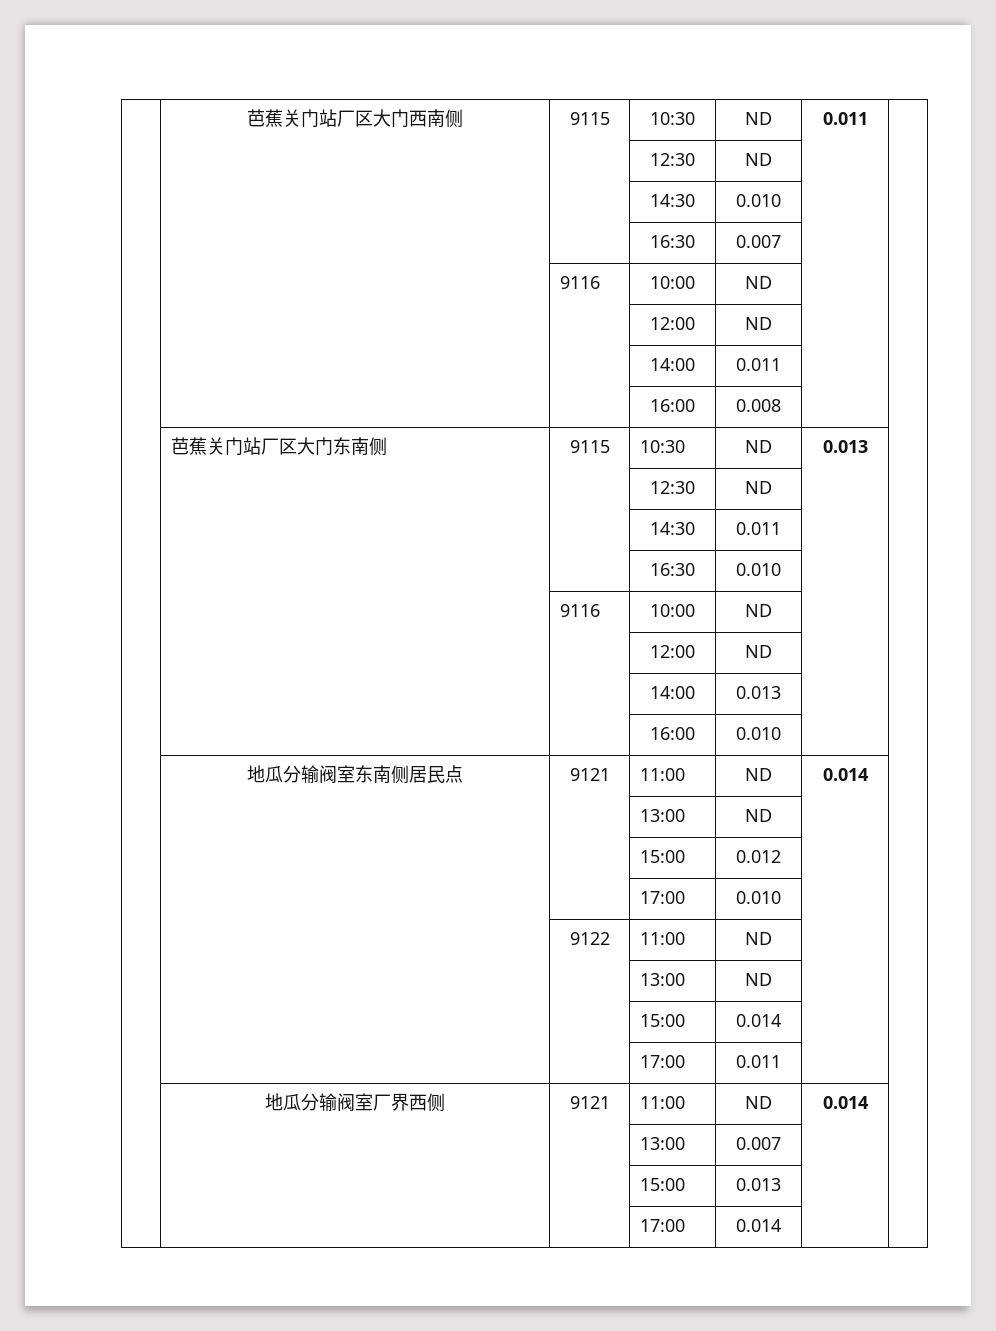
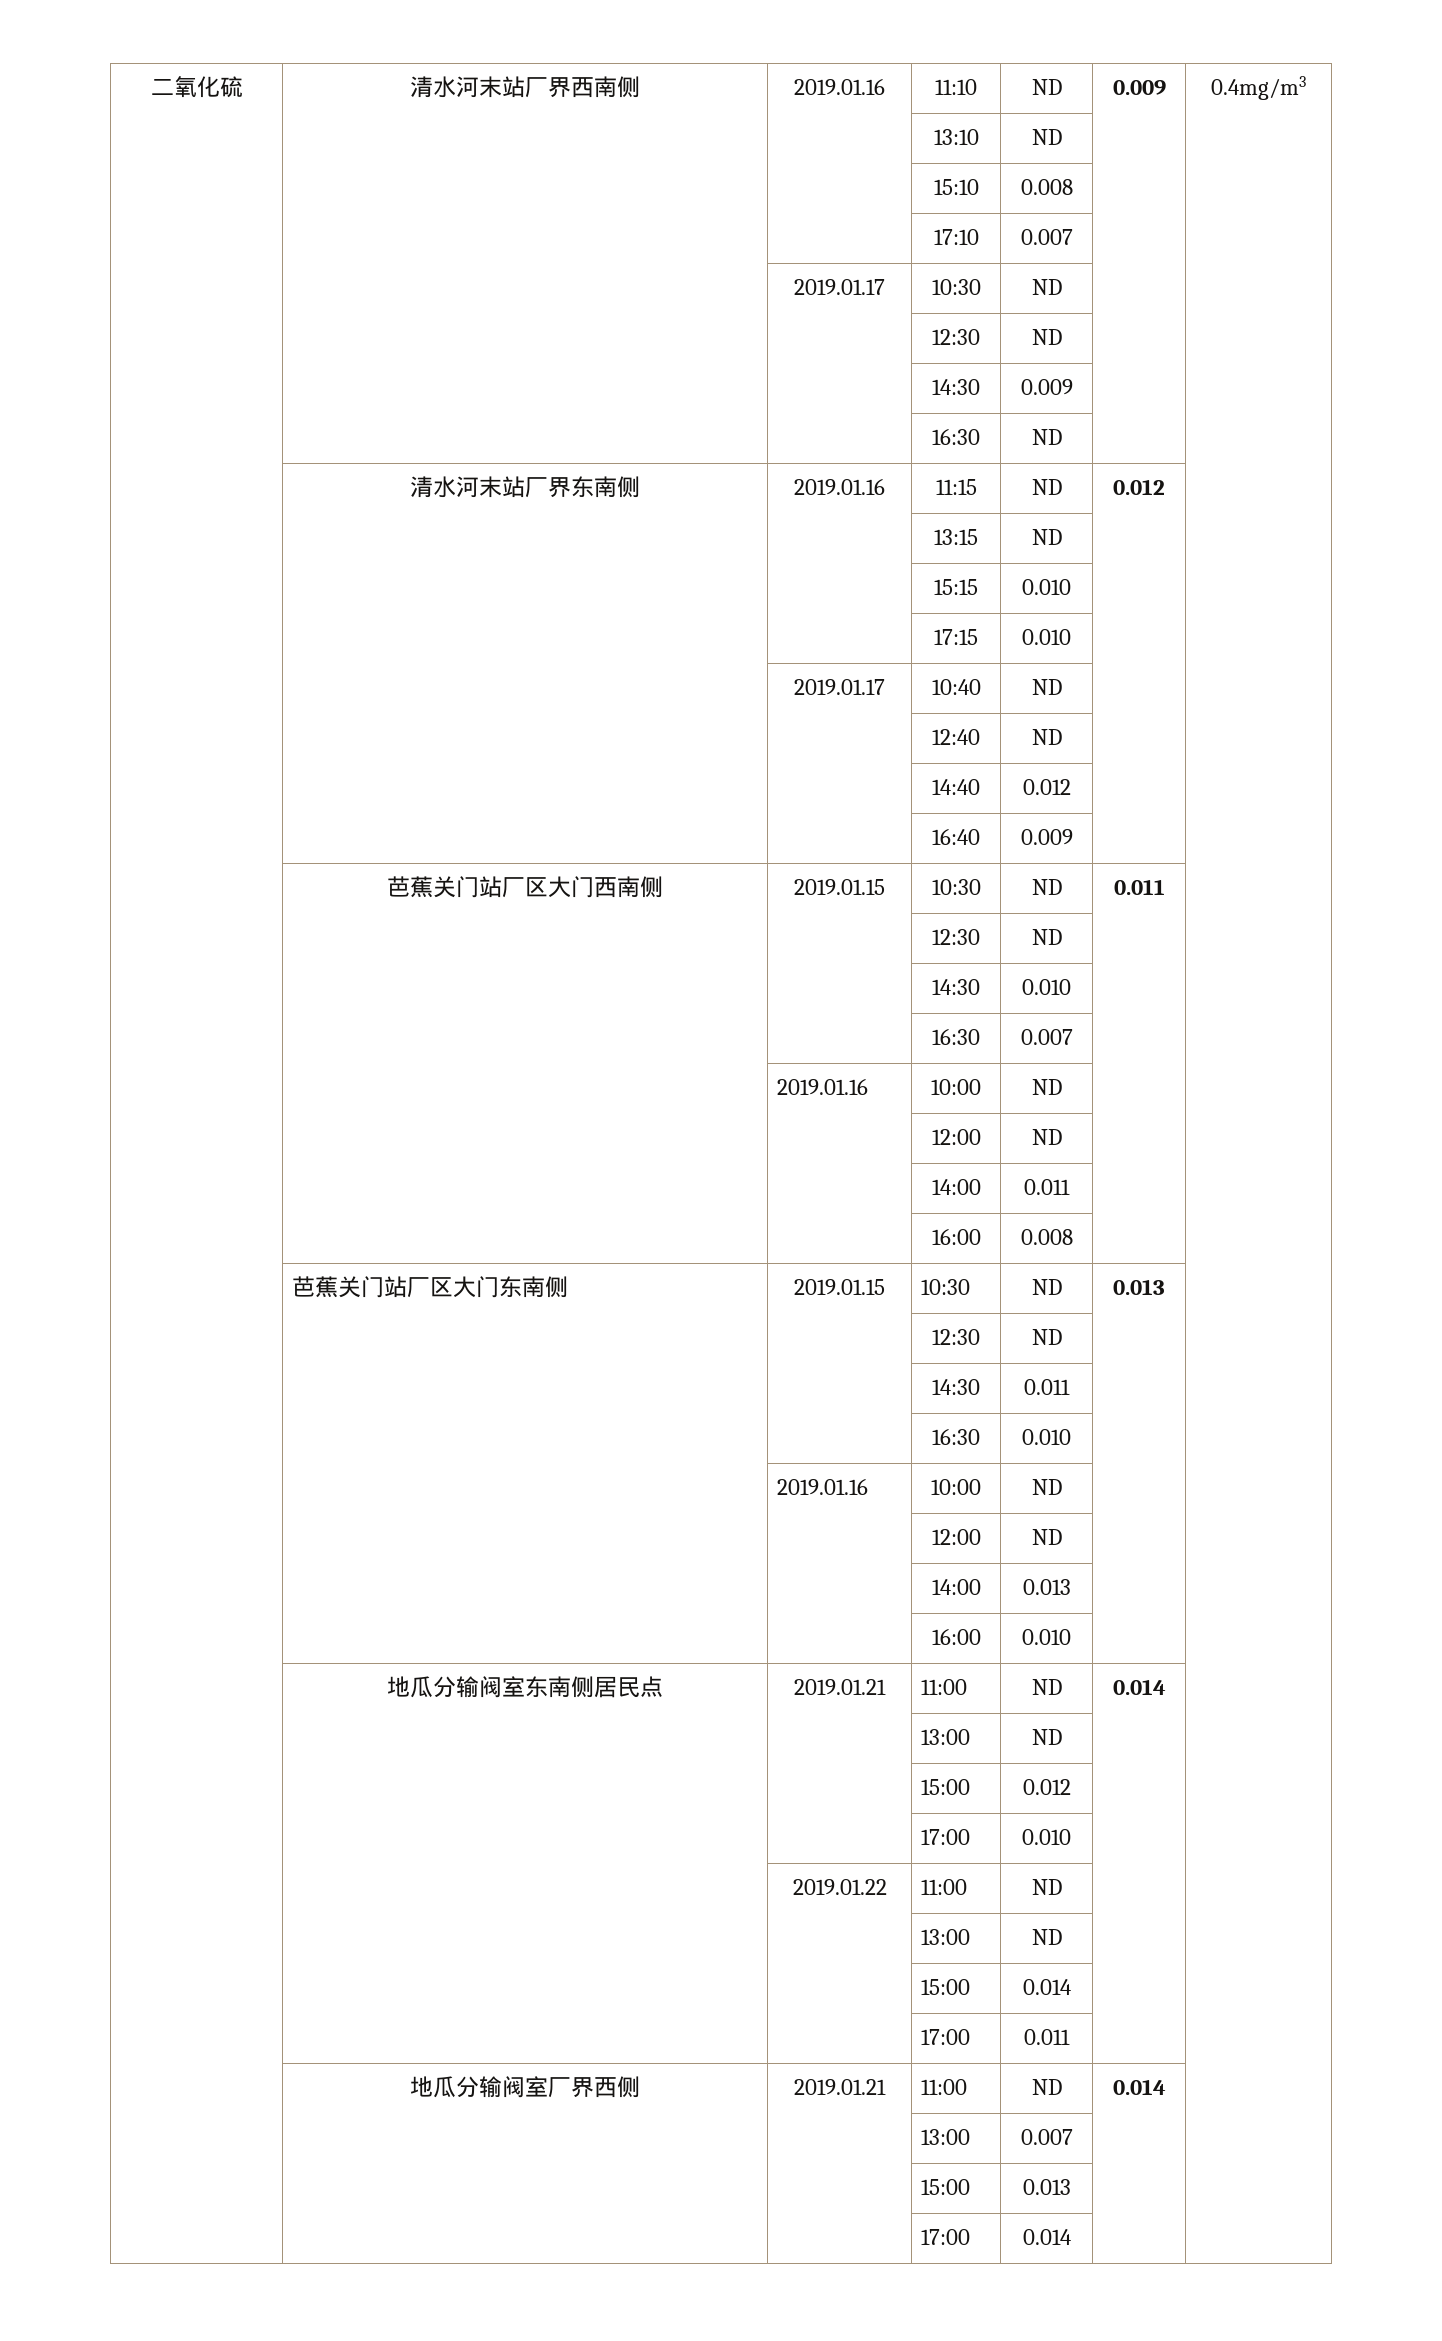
(247, 118) none -> [150,76,243,98] [410,76,640,98] [794,78,885,95] [935,79,977,95] [1031,79,1062,95] [1112,80,1166,95] [1211,76,1306,100] [933,129,979,145] [1031,129,1062,145] [933,179,979,195] [1020,179,1073,195] [933,229,979,245] [1020,229,1073,245] [794,279,885,295] [931,279,981,295] [1031,279,1062,295] [932,329,980,345] [1031,329,1062,345] [932,379,980,395] [1020,379,1073,395] [932,428,980,445] [1031,429,1062,445] [410,476,640,498] [794,478,885,495] [935,479,977,495] [1031,479,1062,495] [1113,479,1165,495] [934,529,978,545] [1031,529,1062,545] [934,579,978,595] [1022,579,1071,595] [934,629,978,645] [1022,629,1071,645] [794,679,885,695] [931,679,981,695] [1031,679,1062,695] [932,729,980,745] [1031,729,1062,745] [932,779,980,795] [1022,779,1071,795] [932,828,980,845] [1020,829,1073,845] 二氧化硫 | 清水河末站厂界西南侧 | 2019.01.16 | 11:10 | ND | 0.009 | 0.4mg/m3 // | | | 13:10 | ND | | // | | | 15:10 | 0.008 | | // | | | 17:10 | 0.007 | | // | | 2019.01.17 | 10:30 | ND | | // | | | 12:30 | ND | | // | | | 14:30 | 0.009 | | // | | | 16:30 | ND | | // | 清水河末站厂界东南侧 | 2019.01.16 | 11:15 | ND | 0.012 | // | | | 13:15 | ND | | // | | | 15:15 | 0.010 | | // | | | 17:15 | 0.010 | | // | | 2019.01.17 | 10:40 | ND | | // | | | 12:40 | ND | | // | | | 14:40 | 0.012 | | // | | | 16:40 | 0.009 | | //
[569,112,610,125] 9115 -> [794,879,885,895] 2019.01.15
[560,276,601,289] 9116 -> [776,1078,868,1095] 2019.01.16
[569,440,610,453] 9115 -> [794,1279,885,1295] 2019.01.15
[560,604,601,617] 9116 -> [776,1478,868,1495] 2019.01.16
[569,768,610,781] 9121 -> [794,1679,886,1695] 2019.01.21
[569,932,610,945] 9122 -> [792,1879,887,1895] 2019.01.22
[569,1096,610,1109] 9121 -> [794,2079,886,2095] 2019.01.21

